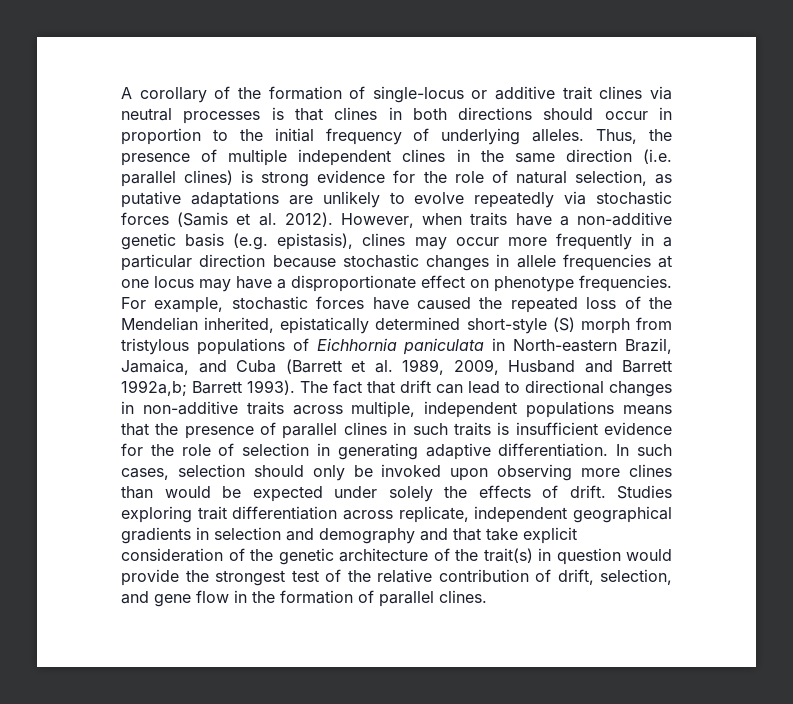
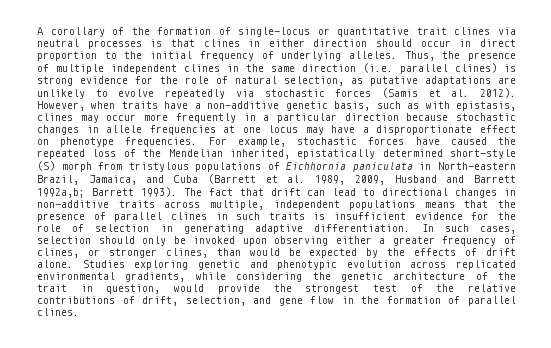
[495,86,556,100] additive -> [337,27,410,37] quantitative
[412,107,533,120] both directions -> [268,39,368,47] either direction
(672, 113) none -> [479,39,516,47] direct
[185,233,354,250] basis (e.g. epistasis), -> [334,101,516,111] basis, such as with epistasis,
[581,464,673,477] more clines -> [335,236,516,246] [37,248,208,258] either a greater frequency of clines, or stronger clines,
[334,486,433,502] under solely -> [366,248,379,258] by
[569,485,672,499] [121,506,672,523] [121,527,577,544] [121,548,245,562] drift. Studies exploring trait differentiation across replicate, independent geographical gradients in selection and demography and that take explicit consideration of -> [486,248,517,256] [37,260,516,270] [37,272,303,282] drift alone. Studies exploring genetic and phenotypic evolution across replicated environmental gradients, while considering
[483,548,621,565] trait(s) in question -> [37,284,161,294] trait in question,
[438,569,529,582] contribution -> [37,296,115,304] contributions

